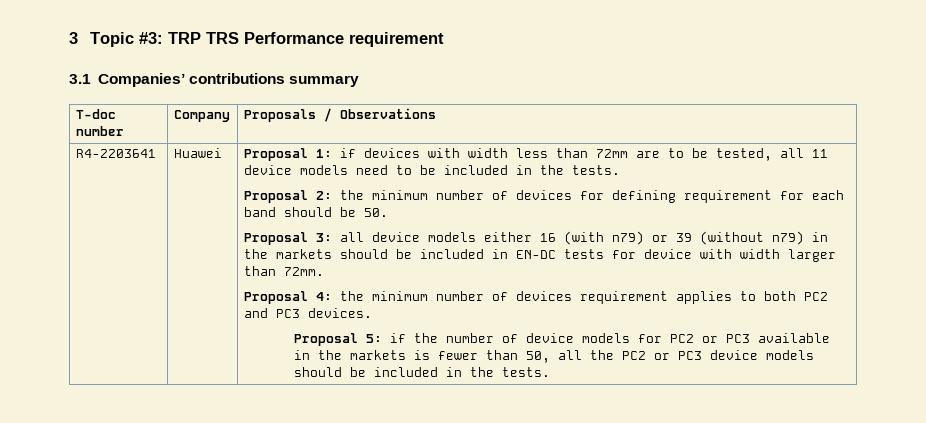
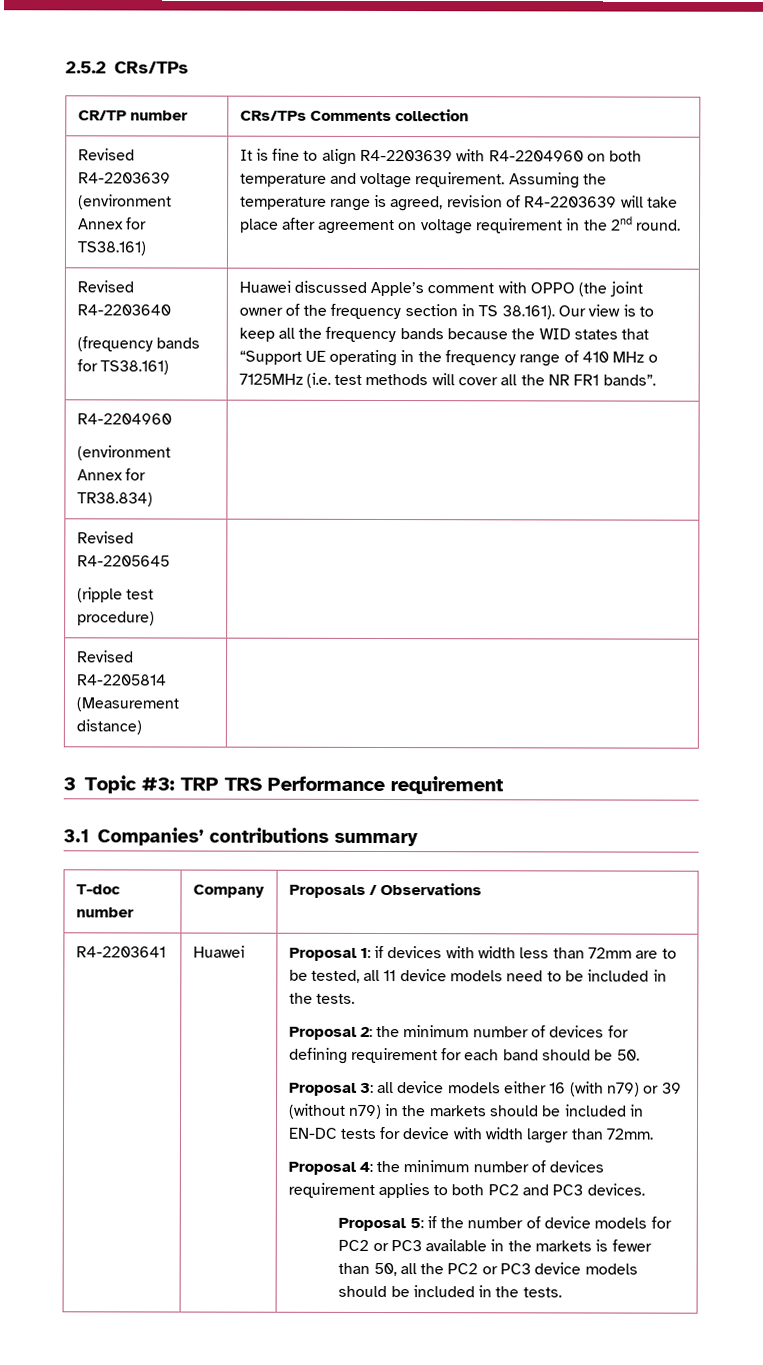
(69, 38) none -> [65,61,189,74] [77,110,188,121] [239,109,470,122] [77,148,135,161] [77,172,171,184] [77,194,172,210] [77,217,147,230] [76,241,147,256] [239,148,643,165] [239,172,608,189] [239,194,679,212] [239,216,682,235] [76,280,134,293] [76,304,171,316] [76,336,200,352] [76,359,169,375] [238,280,643,297] [238,303,655,320] [238,326,650,343] [238,349,658,367] [238,372,656,388] [76,413,172,425] [76,445,171,461] [76,468,146,481] [76,492,153,507] [76,531,134,544] [76,555,170,567] [76,587,154,603] [76,611,155,626] [76,650,134,663] [75,674,167,686] [75,697,179,712] [75,719,142,735] 2.5.2 CRs/TPs // CR/TP number | CRs/TPs Comments collection // Revised R4-2203639 (environment Annex for TS38.161) | It is fine to align R4-2203639 with R4-2204960 on both temperature and voltage requirement. Assuming the temperature range is agreed, revision of R4-2203639 will take place after agreement on voltage requirement in the 2nd round. // Revised R4-2203640 // (frequency bands for TS38.161) | Huawei discussed Apple’s comment with OPPO (the joint owner of the frequency section in TS 38.161). Our view is to keep all the frequency bands because the WID states that “Support UE operating in the frequency range of 410 MHz o 7125MHz (i.e. test methods will cover all the NR FR1 bands”. // R4-2204960 // (environment Annex for TR38.834) | // Revised R4-2205645 // (ripple test procedure) | // Revised R4-2205814 (Measurement distance) | //

